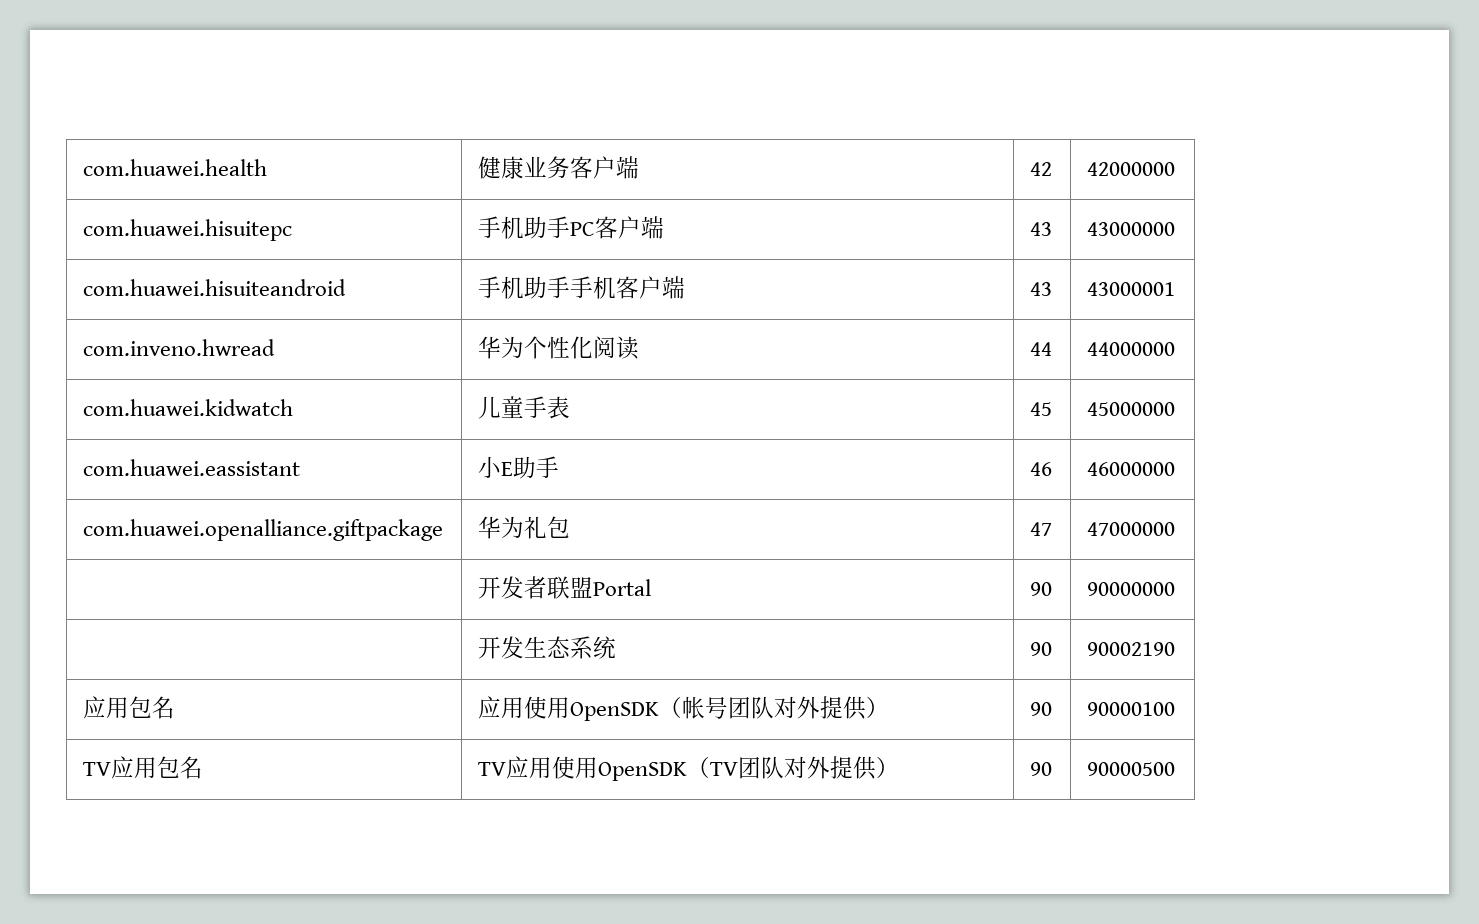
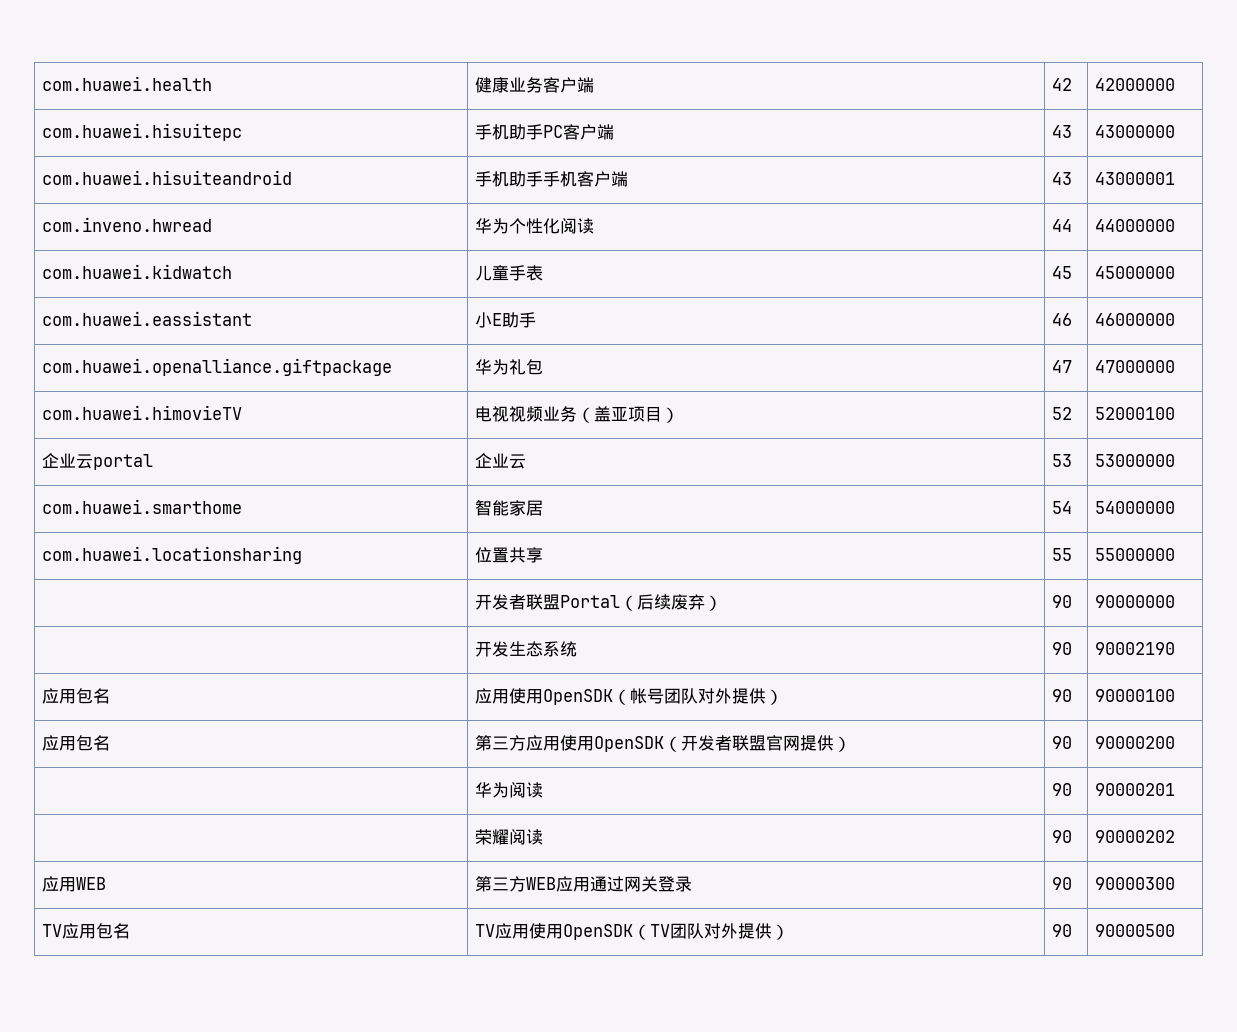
(1176, 529) none -> [41,405,242,420] [474,406,679,423] [1051,407,1072,420] [1094,407,1175,420] [41,453,153,470] [474,453,526,469] [1051,454,1072,467] [1094,454,1175,467] [41,499,242,514] [474,499,543,516] [1051,501,1072,514] [1094,501,1175,514] [41,546,302,564] [474,547,543,563] [1051,548,1072,561] [1094,548,1175,561] // com.huawei.himovieTV | 电视视频业务（盖亚项目） | 52 | 52000100 // 企业云portal | 企业云 | 53 | 53000000 // com.huawei.smarthome | 智能家居 | 54 | 54000000 // com.huawei.locationsharing | 位置共享 | 55 | 55000000
(652, 587) none -> [619,594,722,611] （后续废弃）
(1176, 709) none -> [41,735,110,751] [474,735,851,752] [1051,736,1072,749] [1094,736,1175,749] [474,782,543,798] [1051,783,1072,796] [1094,783,1175,796] [474,829,543,845] [1051,830,1072,843] [1094,830,1175,843] [41,876,106,892] [474,876,692,892] [1051,877,1072,890] [1094,877,1175,890] // 应用包名 | 第三方应用使用OpenSDK（开发者联盟官网提供） | 90 | 90000200 // | 华为阅读 | 90 | 90000201 // | 荣耀阅读 | 90 | 90000202 // 应用WEB | 第三方WEB应用通过网关登录 | 90 | 90000300

